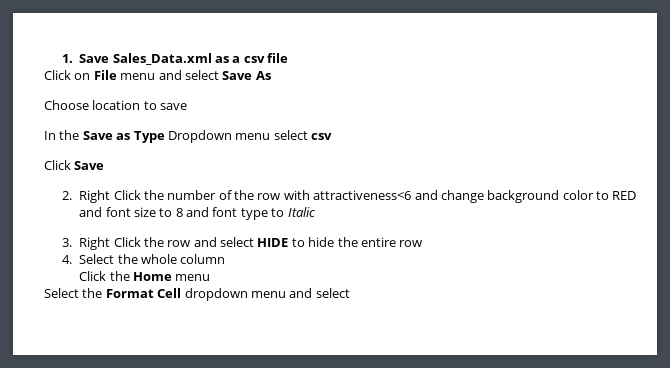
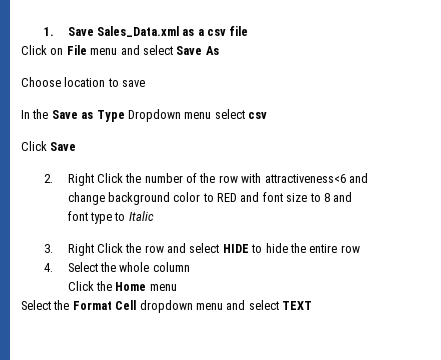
(350, 293) none -> [282,301,312,310] TEXT

